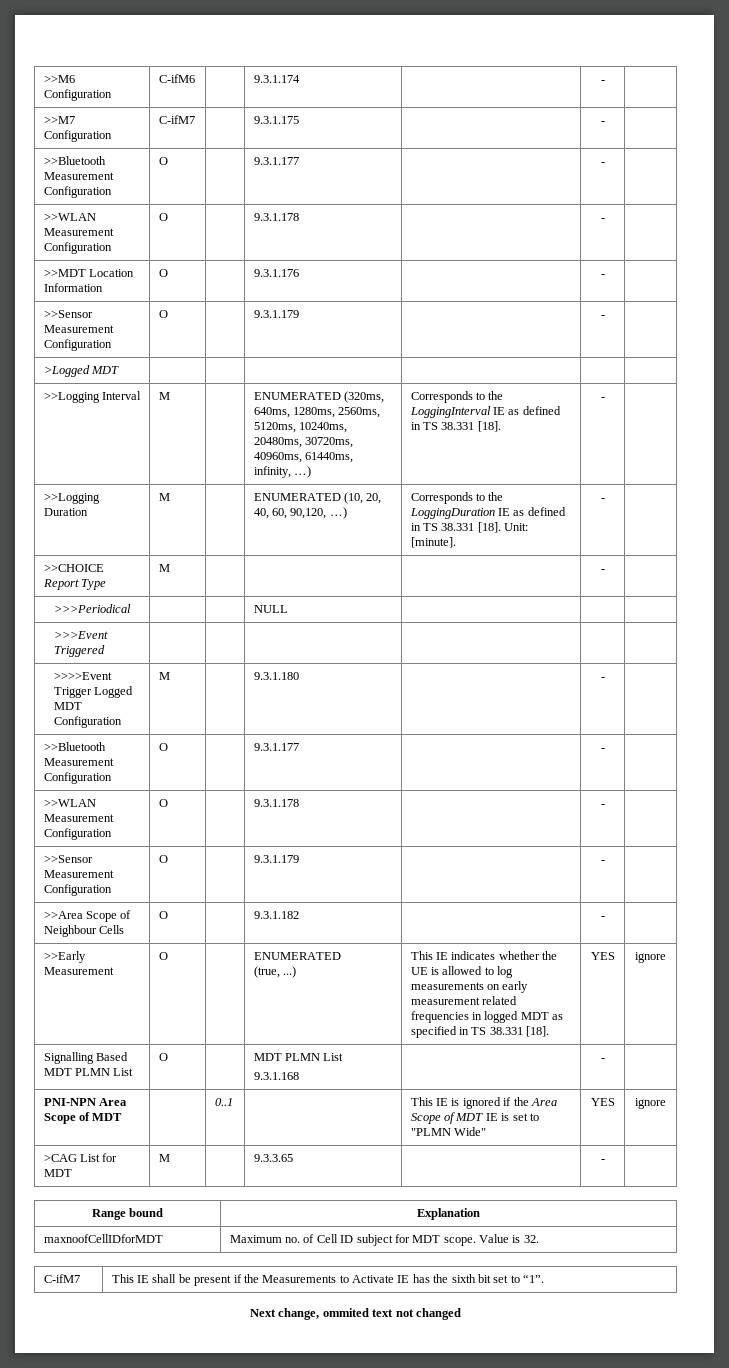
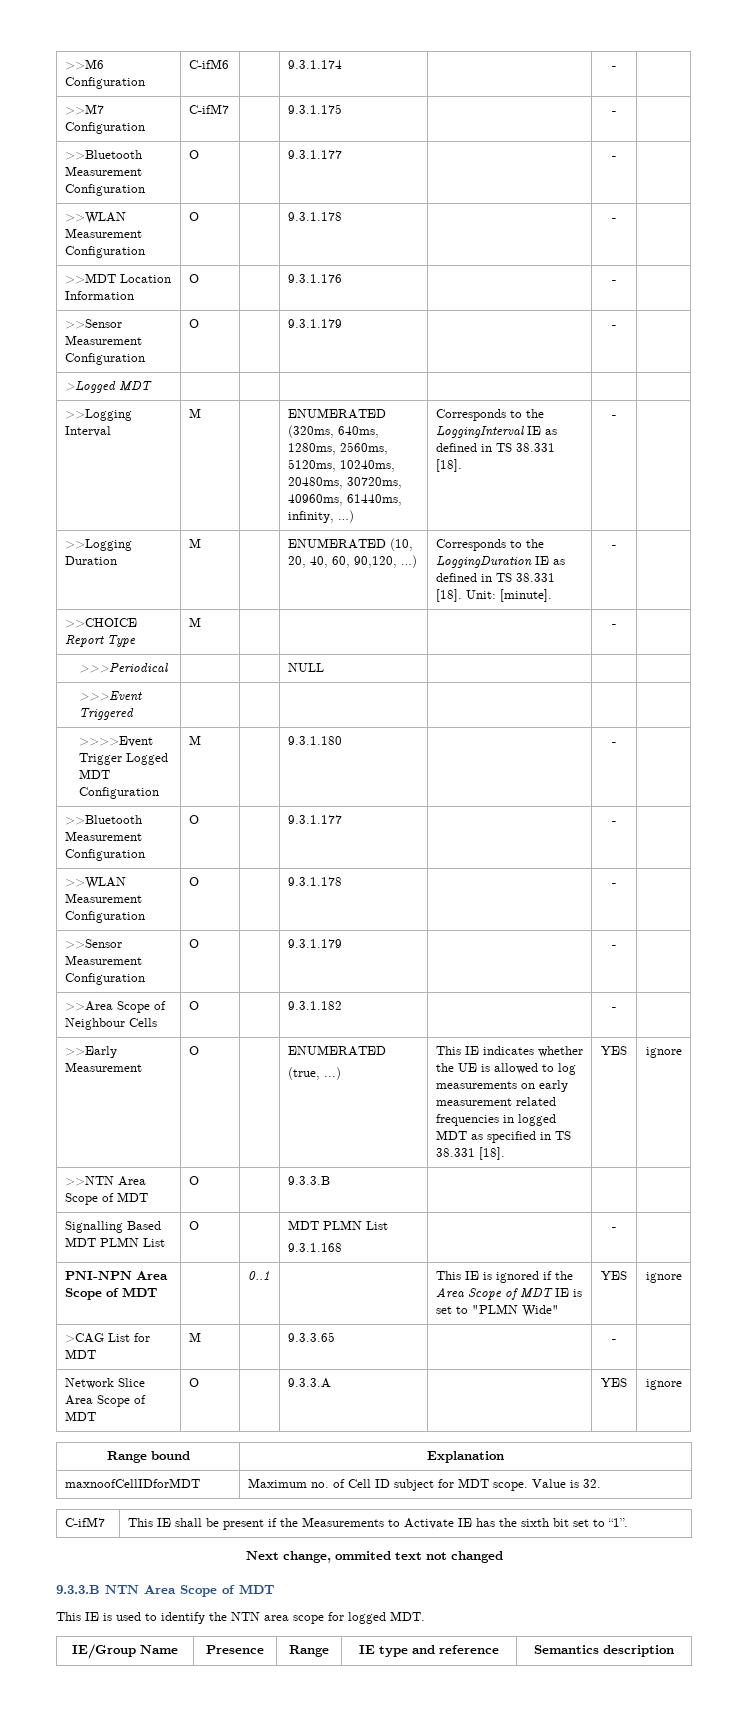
(666, 957) none -> [64,1176,146,1186] [64,1192,148,1205] [188,1176,199,1185] [287,1176,330,1185] // >>NTN Area Scope of MDT | O | | 9.3.3.B | | |
(605, 1160) none -> [64,1378,145,1389] [64,1395,146,1407] [64,1411,96,1421] [188,1378,199,1387] [287,1378,331,1388] [601,1378,627,1387] [645,1379,682,1390] // Network Slice Area Scope of MDT | O | | 9.3.3.A | | YES | ignore
(461, 1314) none -> [56,1584,274,1597] [56,1611,425,1624] [72,1644,178,1659] [206,1645,264,1654] [289,1645,329,1657] [359,1645,499,1657] [534,1645,674,1657] // 9.3.3.B NTN Area Scope of MDT // This IE is used to identify the NTN area scope for logged MDT. // IE/Group Name | Presence | Range | IE type and reference | Semantics description

